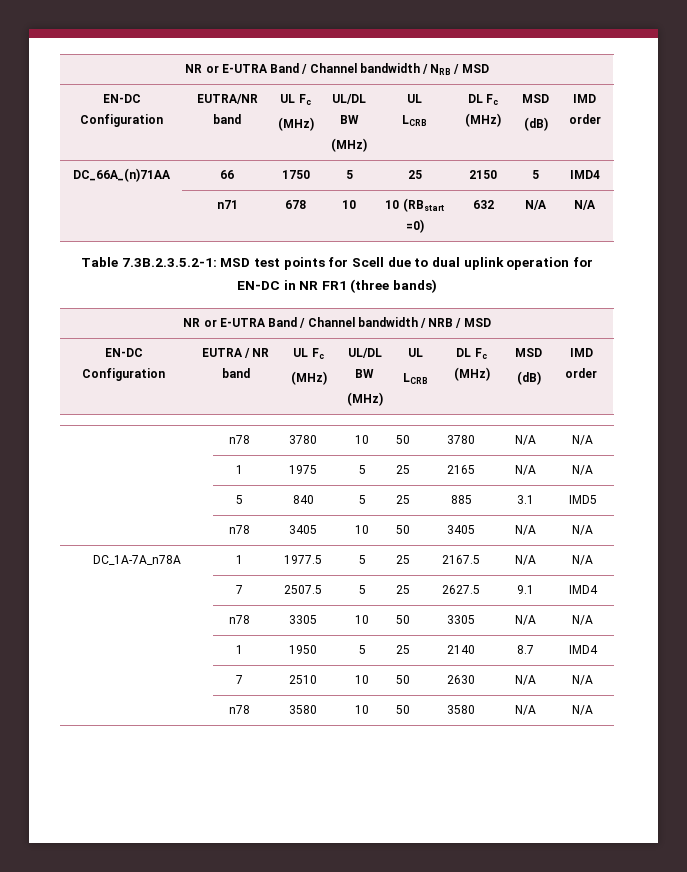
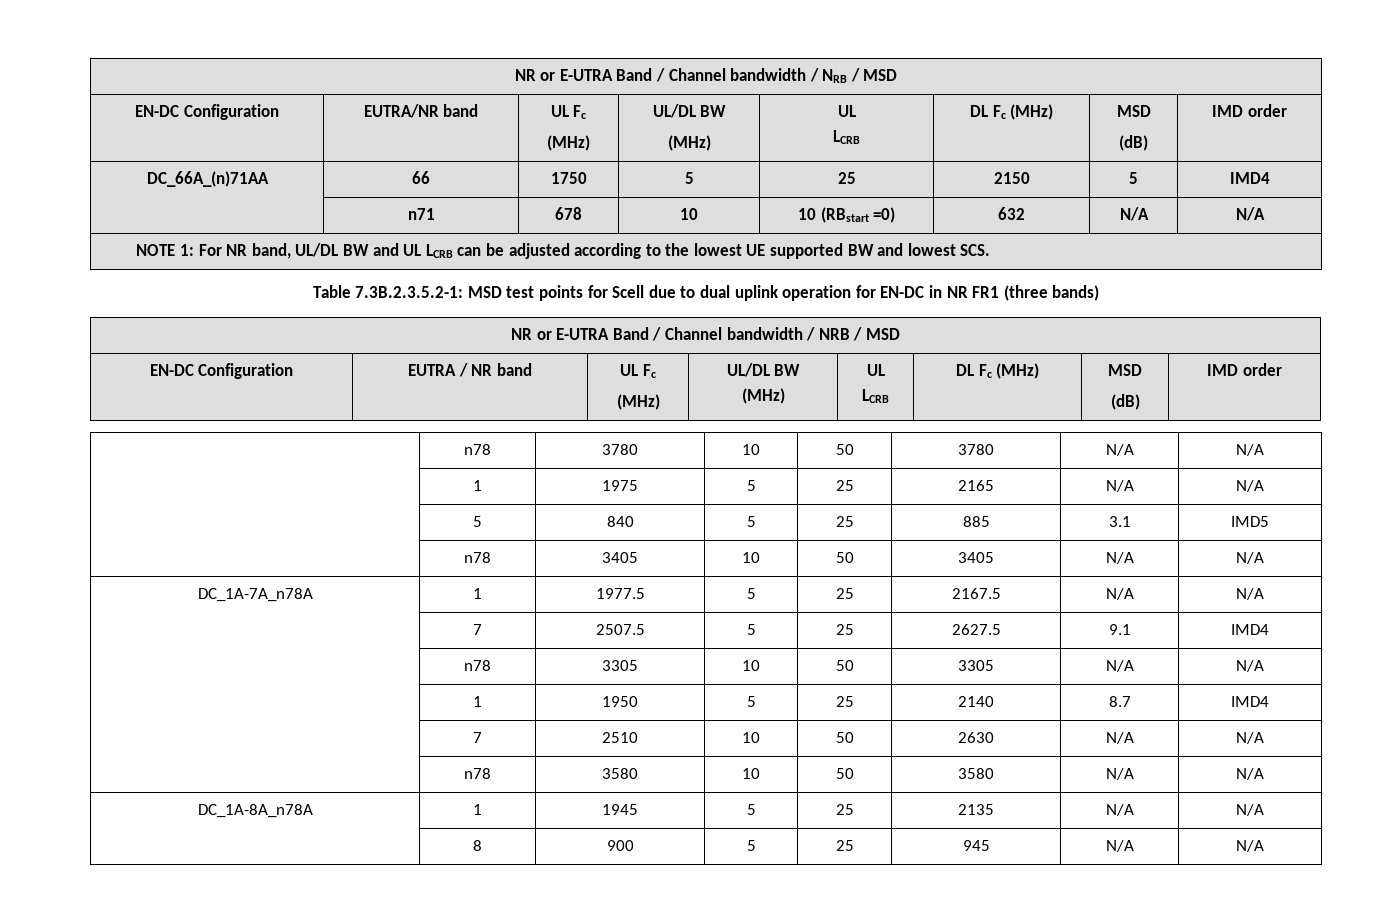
(596, 205) none -> [136,243,991,259] // NOTE 1: For NR band, UL/DL BW and UL LCRB can be adjusted according to the lowest UE supported BW and lowest SCS.
(593, 710) none -> [197,804,313,818] [473,804,482,815] [602,804,638,815] [746,804,756,815] [835,804,854,815] [958,804,994,815] [1105,804,1134,816] [1236,804,1264,816] [473,840,482,851] [606,840,634,851] [746,840,756,851] [835,840,854,851] [962,840,990,851] [1105,840,1134,852] [1236,840,1264,852] // DC_1A-8A_n78A | 1 | 1945 | 5 | 25 | 2135 | N/A | N/A // | 8 | 900 | 5 | 25 | 945 | N/A | N/A

